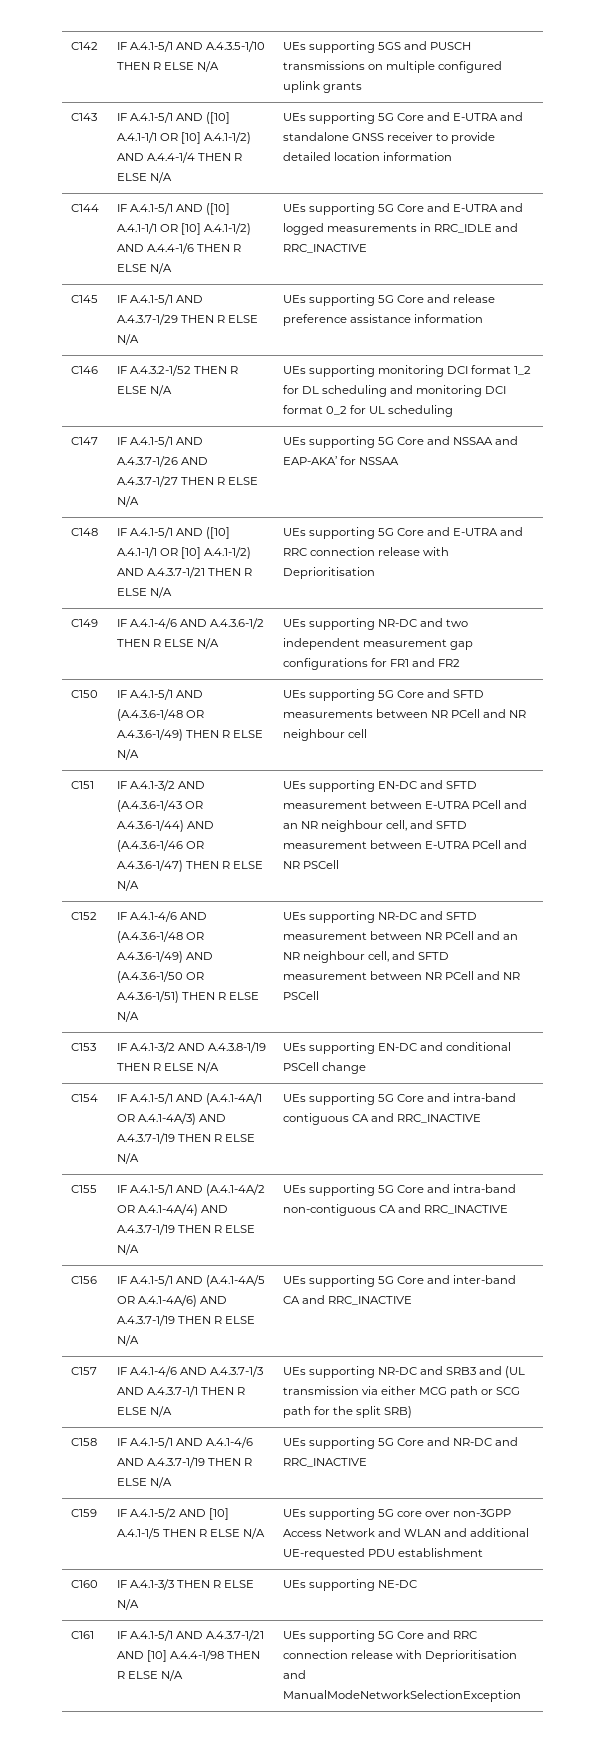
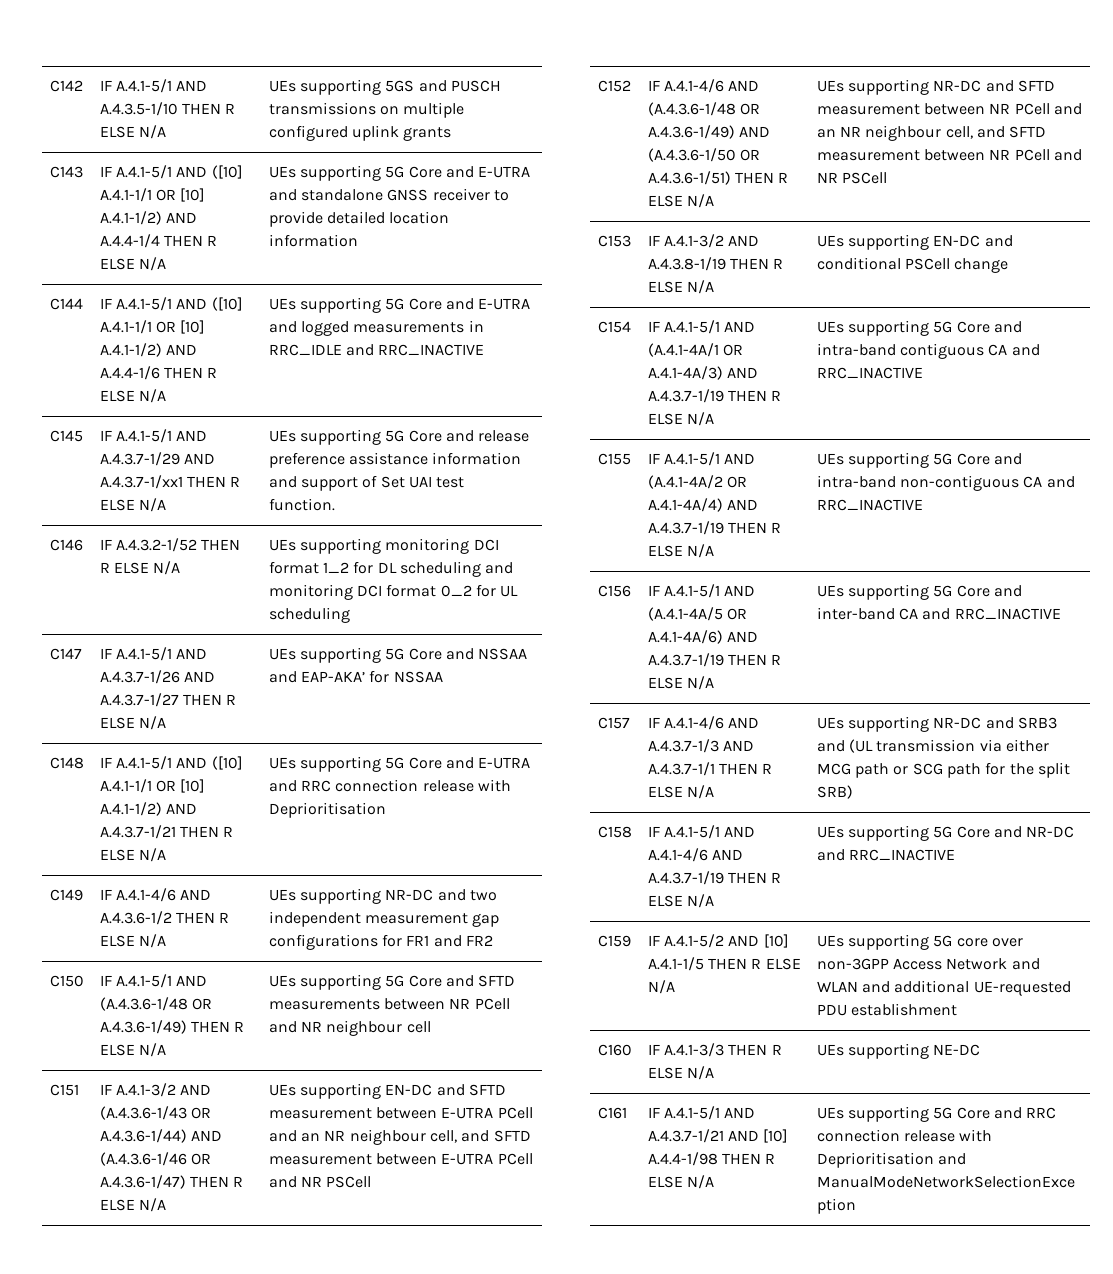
(178, 319) none -> [183,453,215,464] [99,475,183,489] AND A.4.3.7-1/xx1
(483, 318) none -> [268,475,465,491] [268,498,335,511] and support of Set UAI test function.

